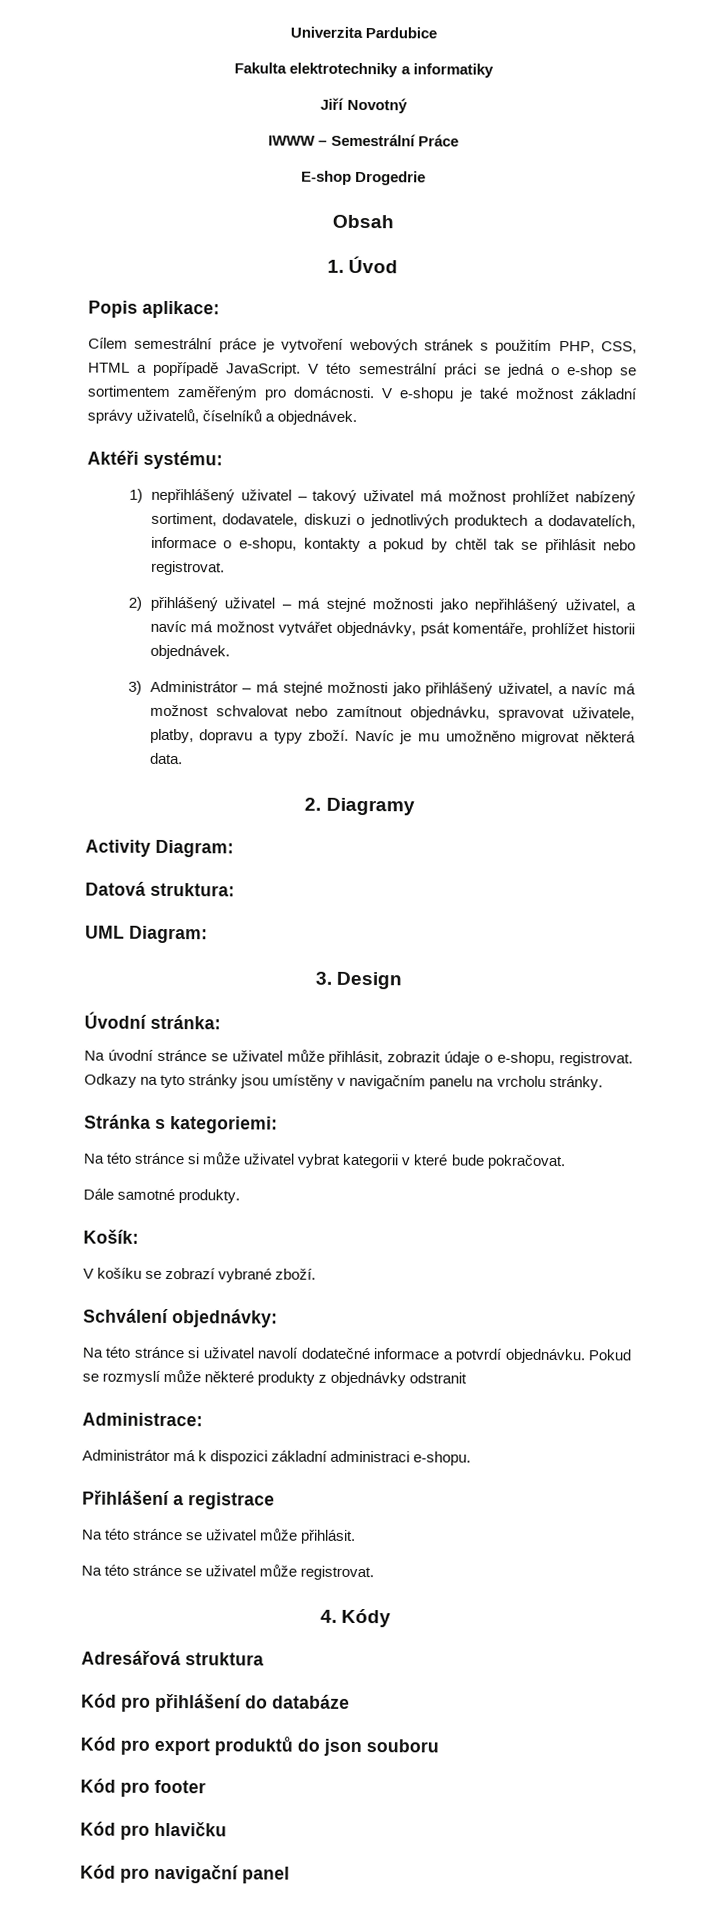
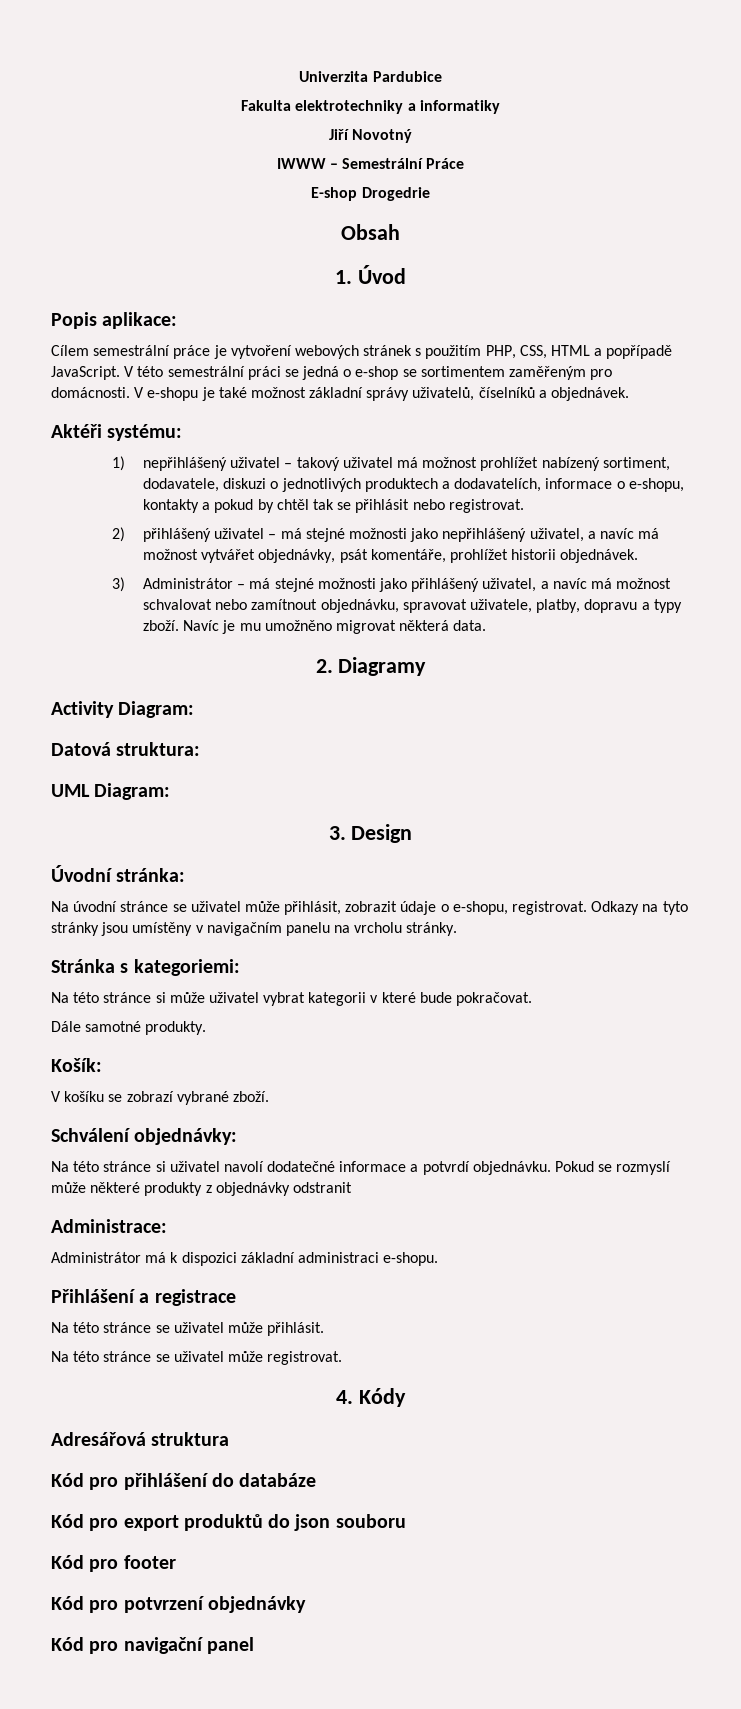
[154,1821,227,1837] hlavičku -> [123,1596,306,1613] potvrzení objednávky

